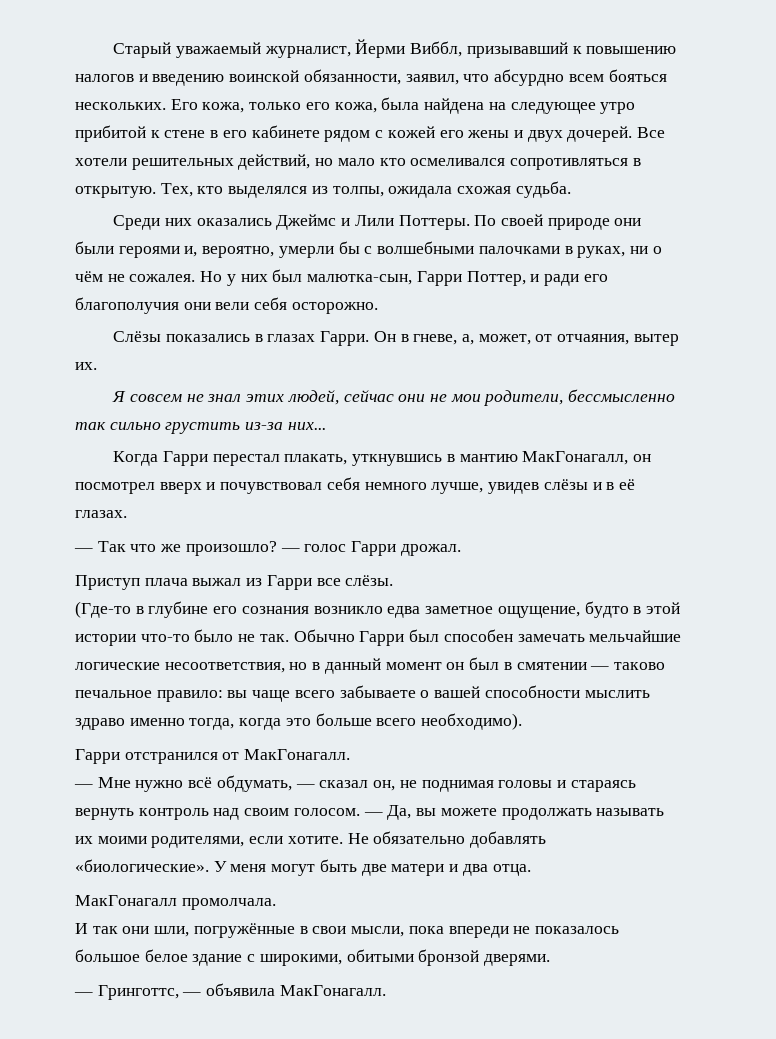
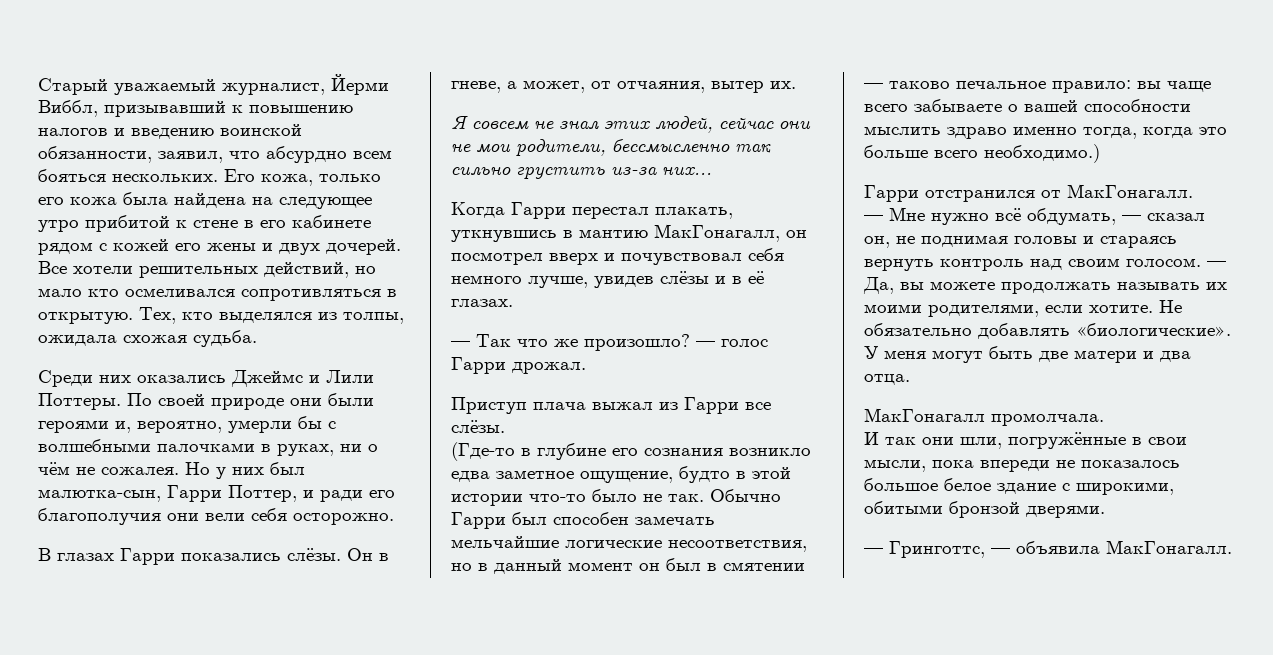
[334,102,377,113] кожа, -> [70,197,117,205] кожа
[113,331,370,346] Слёзы показались в глазах Гарри. -> [38,548,341,565] В глазах Гарри показались слёзы.
[461,334,474,345] а, -> [507,81,517,89] а
[421,713,523,730] необходимо). -> [984,144,1100,163] необходимо.)

